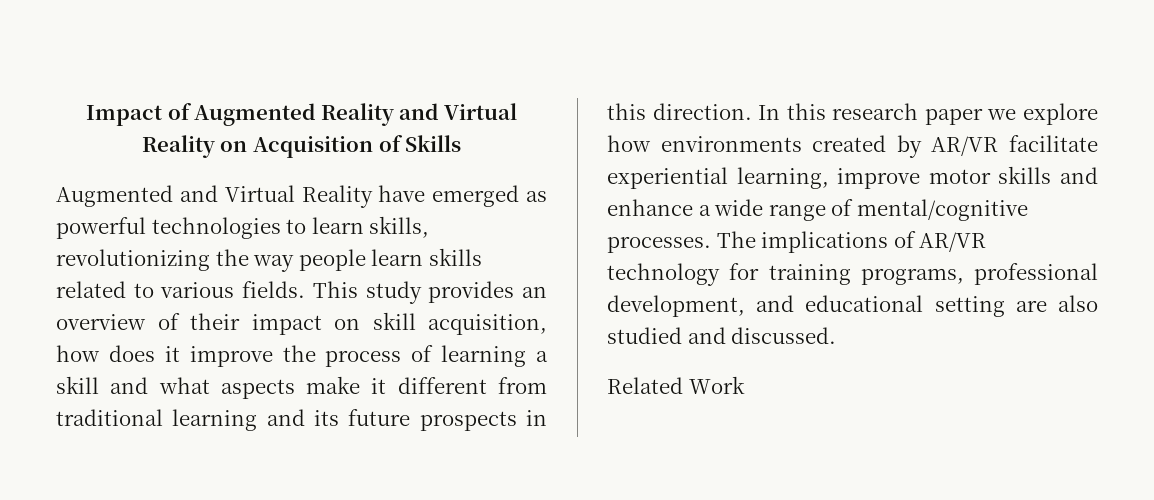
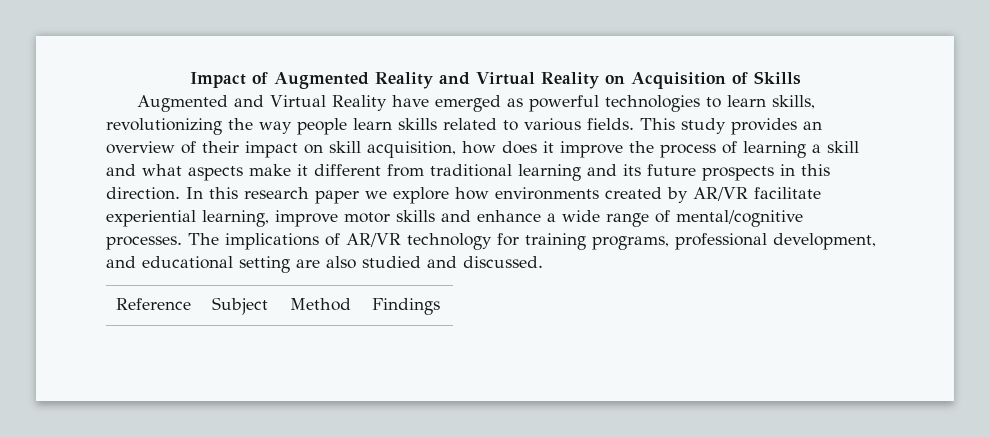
[607,376,745,394] // Related Work -> [116,298,192,310] [212,297,269,315] [290,298,352,311] [372,298,441,315] // Reference | Subject | Method | Findings

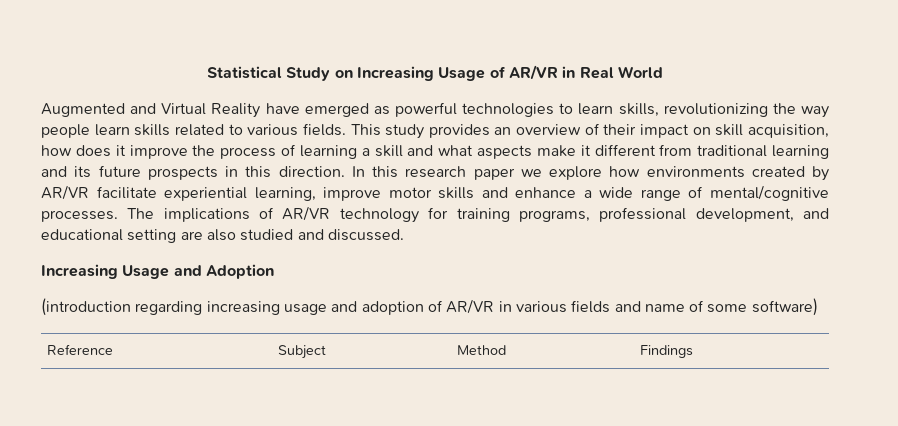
[189,71,801,89] Impact of Augmented Reality and Virtual Reality on Acquisition of Skills -> [207,65,663,81] Statistical Study on Increasing Usage of AR/VR in Real World
(543, 262) none -> [41,264,274,279] [41,298,818,316] // Increasing Usage and Adoption // (introduction regarding increasing usage and adoption of AR/VR in various fields and name of some software)

